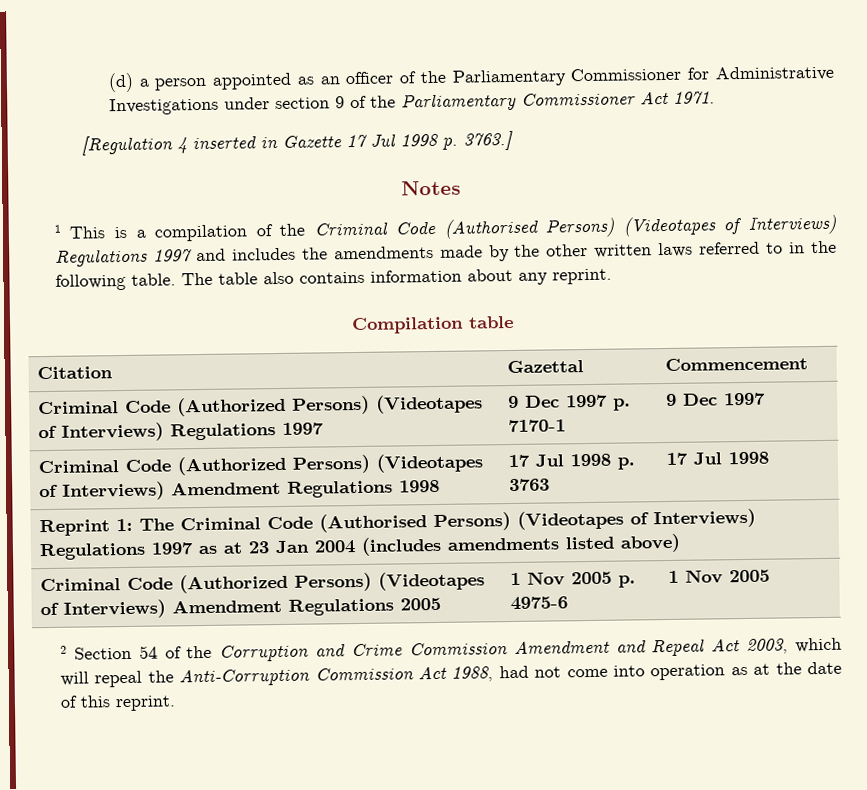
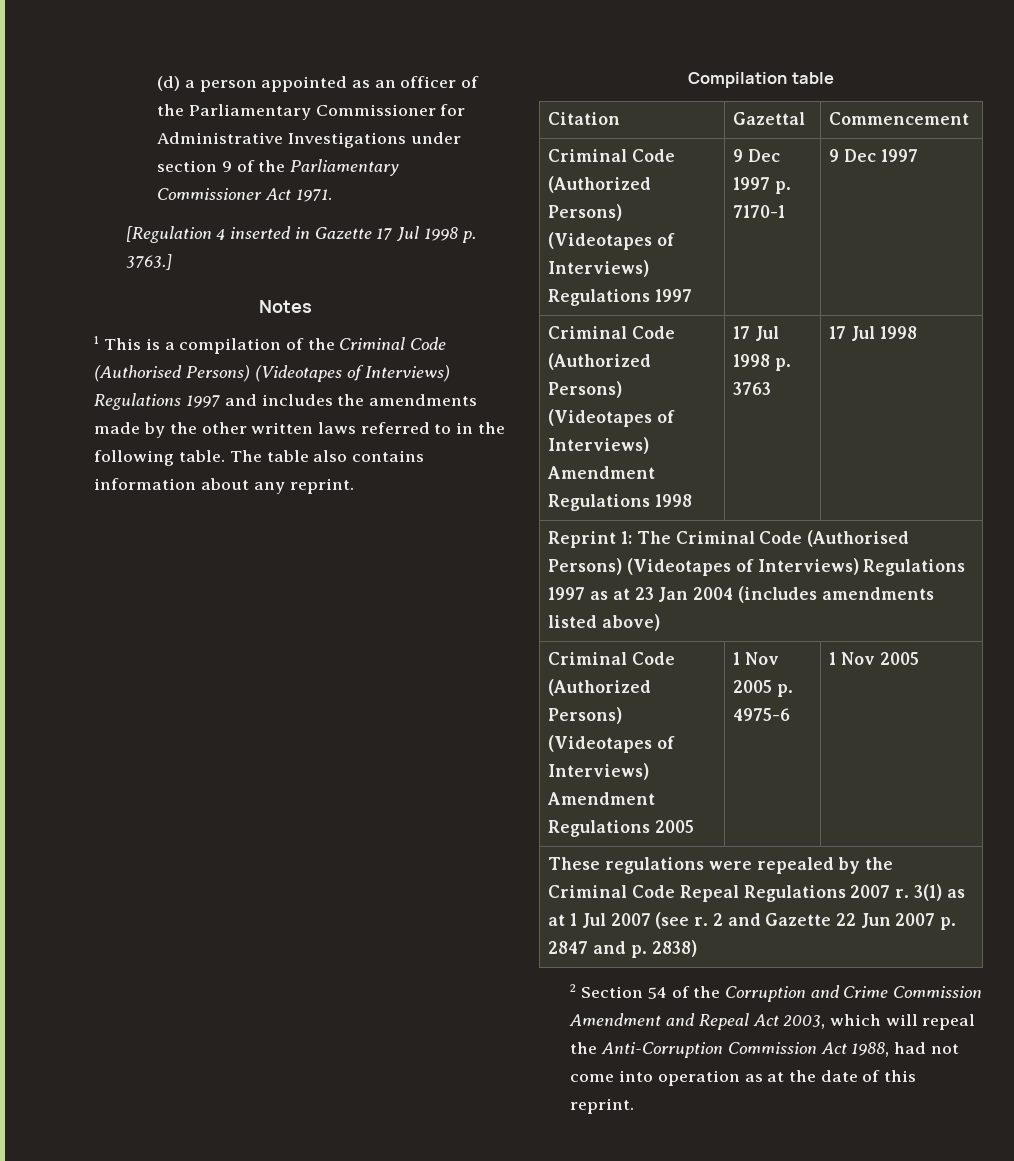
(770, 576) none -> [548,857,894,874] [548,884,965,902] [548,912,957,930] [548,940,697,958] // These regulations were repealed by the Criminal Code Repeal Regulations 2007 r. 3(1) as at 1 Jul 2007 (see r. 2 and Gazette 22 Jun 2007 p. 2847 and p. 2838)

